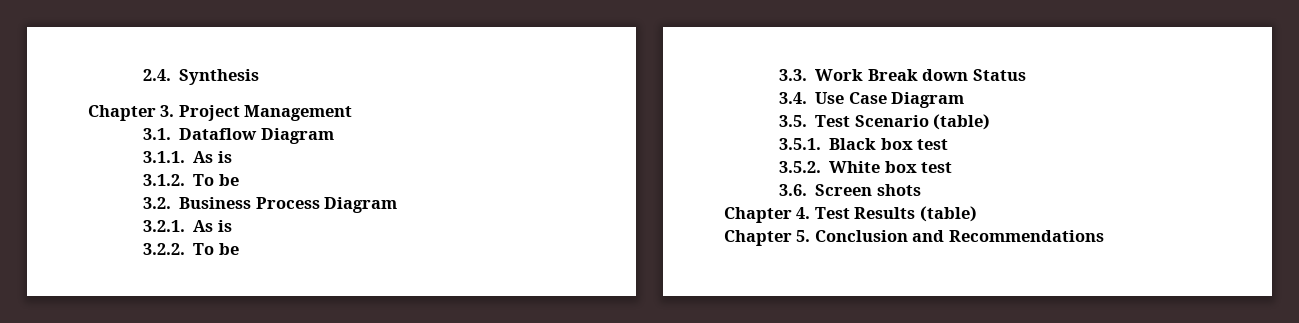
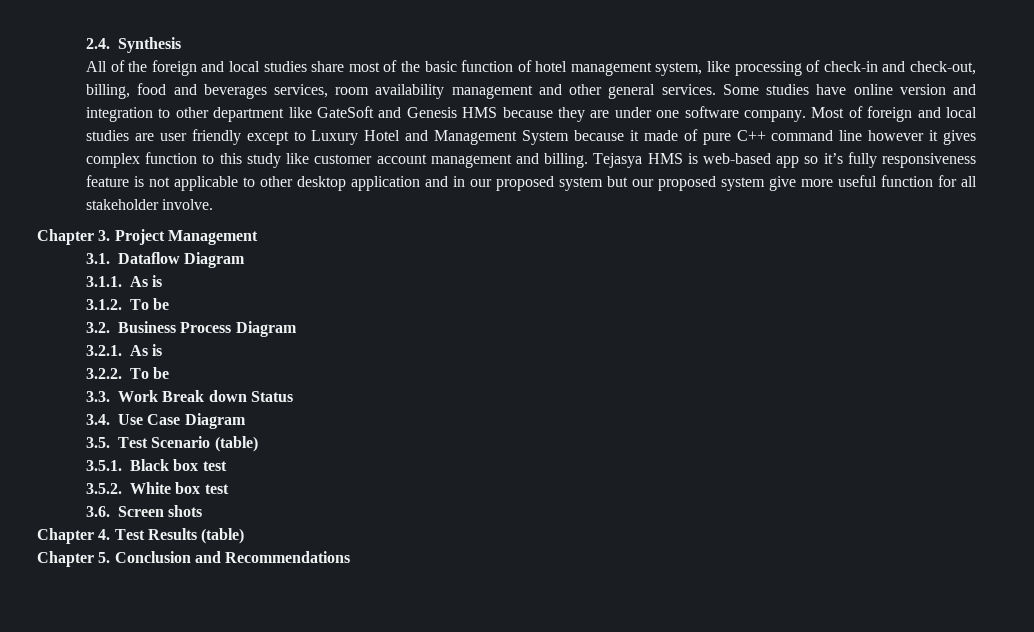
(260, 77) none -> [86,60,976,76] [86,83,977,99] [86,106,977,122] [86,129,976,145] [86,152,977,168] [86,175,978,191] [86,199,214,210] // All of the foreign and local studies share most of the basic function of hotel management system, like processing of check-in and check-out, billing, food and beverages services, room availability management and other general services. Some studies have online version and integration to other department like GateSoft and Genesis HMS because they are under one software company. Most of foreign and local studies are user friendly except to Luxury Hotel and Management System because it made of pure C++ command line however it gives complex function to this study like customer account management and billing. Tejasya HMS is web-based app so it’s fully responsiveness feature is not applicable to other desktop application and in our proposed system but our proposed system give more useful function for all stakeholder involve.

